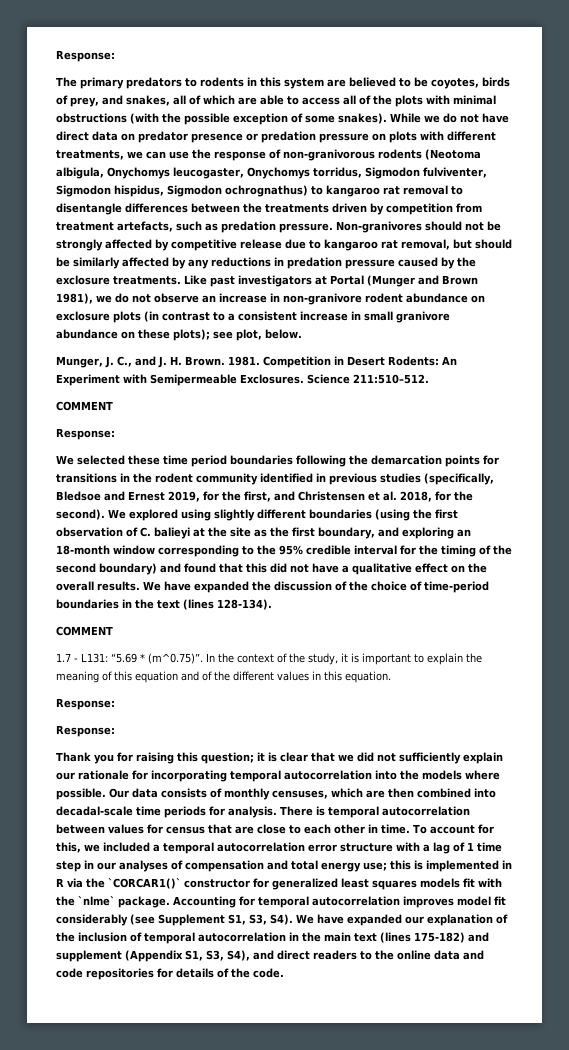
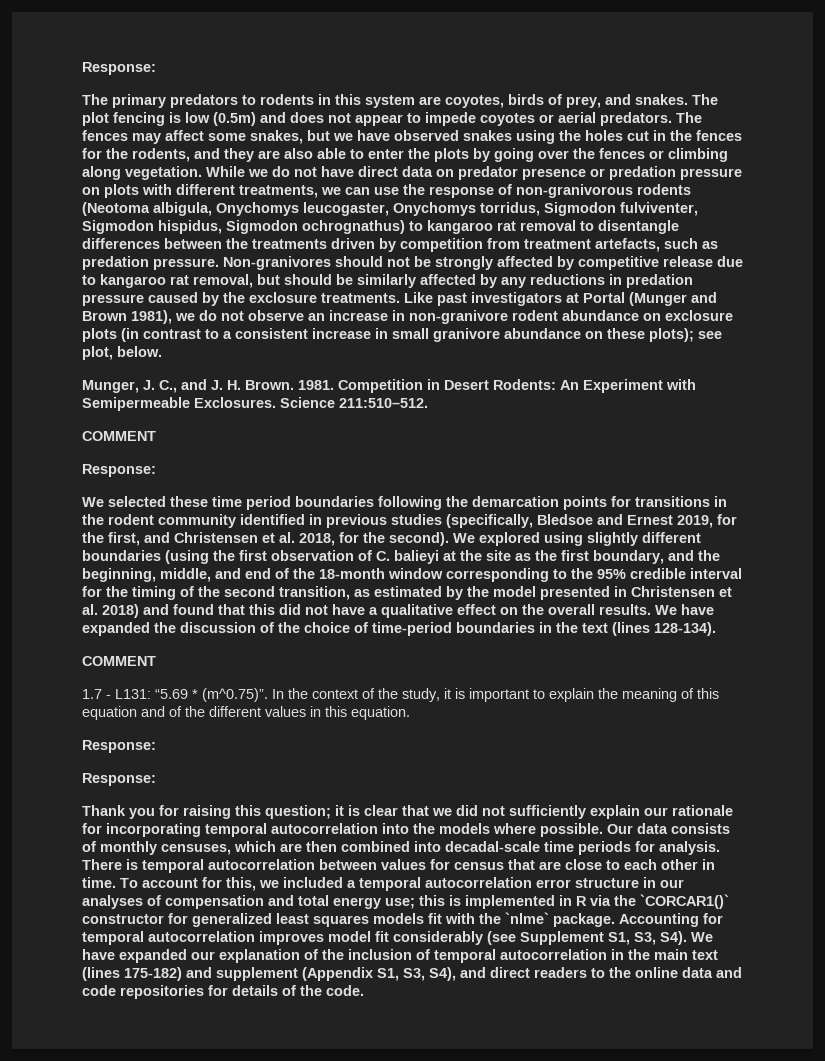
[349,77,428,87] believed to be -> (441, 100) none
[126,95,496,107] [56,113,387,125] snakes, all of which are able to access all of the plots with minimal obstructions (with the possible exception of some snakes). -> [635,94,718,105] [82,112,702,126] [82,130,742,144] [82,148,728,162] [82,166,202,180] snakes. The plot fencing is low (0.5m) and does not appear to impede coyotes or aerial predators. The fences may affect some snakes, but we have observed snakes using the holes cut in the fences for the rodents, and they are also able to enter the plots by going over the fences or climbing along vegetation.
[402,527,471,539] exploring an -> [698,550,720,561] [82,568,315,582] the beginning, middle, and end of the
[99,563,157,575] boundary) -> [279,586,732,600] [82,604,139,618] transition, as estimated by the model presented in Christensen et al. 2018)
[396,842,502,854] [56,861,81,872] with a lag of 1 time step -> (639, 883) none

